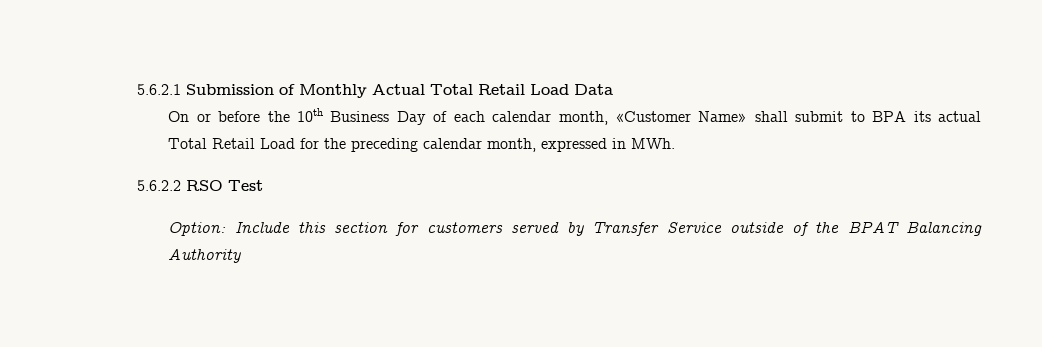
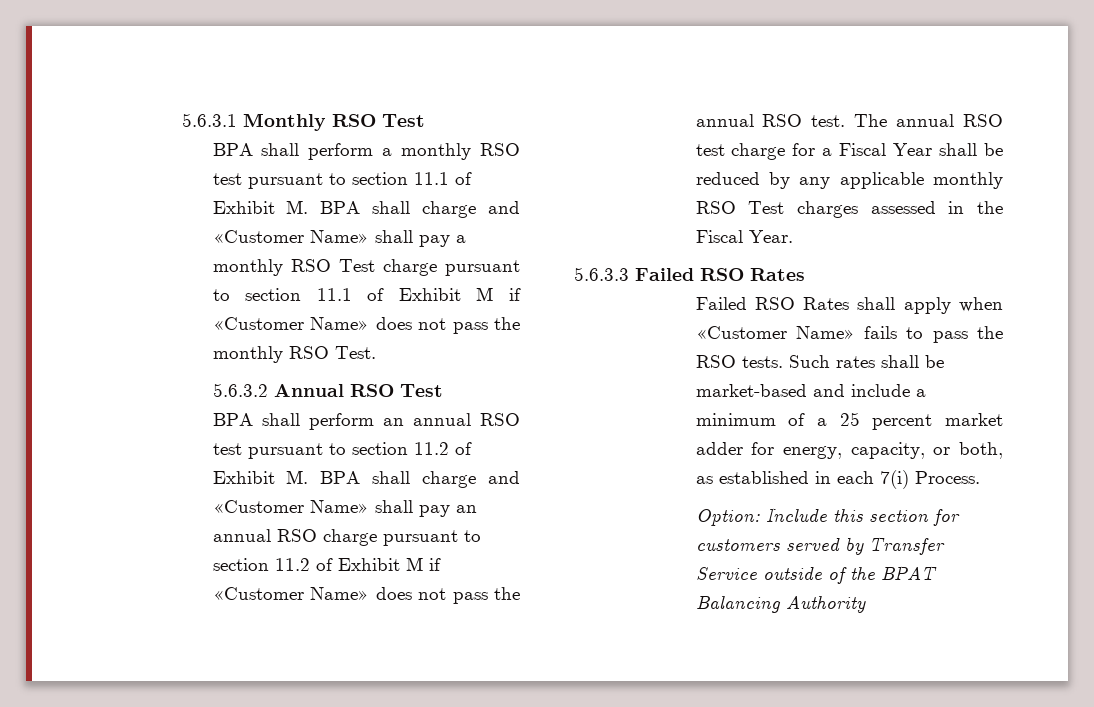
[137,84,614,98] [168,108,982,125] [168,138,676,152] [137,180,264,191] 5.6.2.1 Submission of Monthly Actual Total Retail Load Data // On or before the 10th Business Day of each calendar month, «Customer Name» shall submit to BPA its actual Total Retail Load for the preceding calendar month, expressed in MWh. // 5.6.2.2 RSO Test -> [182,113,426,131] [212,143,520,160] [212,172,472,189] [212,200,520,218] [212,230,466,247] [212,259,520,276] [212,287,521,301] [212,317,520,334] [212,346,376,363] [212,383,443,397] [212,413,520,430] [212,442,472,459] [212,470,520,488] [212,500,477,517] [212,529,481,546] [212,557,441,571] [212,587,520,604] [695,114,1003,127] [695,143,1003,160] [695,172,1003,189] [695,201,1003,218] [695,230,793,243] [574,267,805,281] [695,297,1003,314] [695,326,1003,343] [695,355,944,368] [695,384,926,397] [695,412,1003,430] [695,442,1003,459] [695,470,980,489] 5.6.3.1 Monthly RSO Test // BPA shall perform a monthly RSO test pursuant to section 11.1 of Exhibit M. BPA shall charge and «Customer Name» shall pay a monthly RSO Test charge pursuant to section 11.1 of Exhibit M if «Customer Name» does not pass the monthly RSO Test. // 5.6.3.2 Annual RSO Test // BPA shall perform an annual RSO test pursuant to section 11.2 of Exhibit M. BPA shall charge and «Customer Name» shall pay an annual RSO charge pursuant to section 11.2 of Exhibit M if «Customer Name» does not pass the annual RSO test. The annual RSO test charge for a Fiscal Year shall be reduced by any applicable monthly RSO Test charges assessed in the Fiscal Year. // 5.6.3.3 Failed RSO Rates // Failed RSO Rates shall apply when «Customer Name» fails to pass the RSO tests. Such rates shall be market-based and include a minimum of a 25 percent market adder for energy, capacity, or both, as established in each 7(i) Process.

